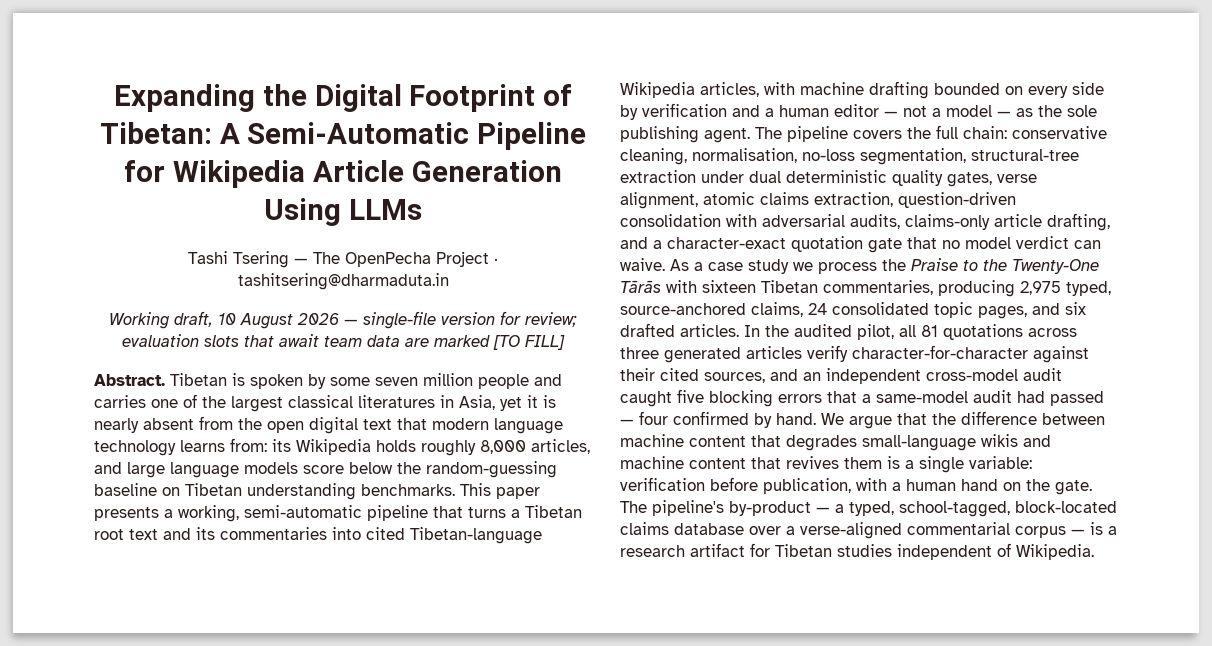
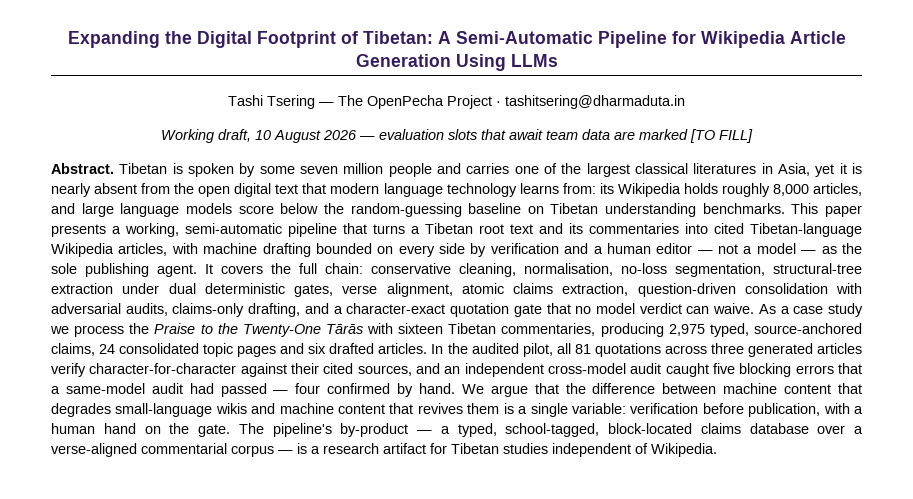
[363,311,577,329] single-file version for review; -> (375, 138) none
[755,126,848,142] The pipeline -> [205,264,213,274] It
[892,170,943,186] quality -> (285, 288) none
[994,214,1042,227] article -> (245, 310) none
[978,306,1027,319] pages, -> [237,346,277,357] pages

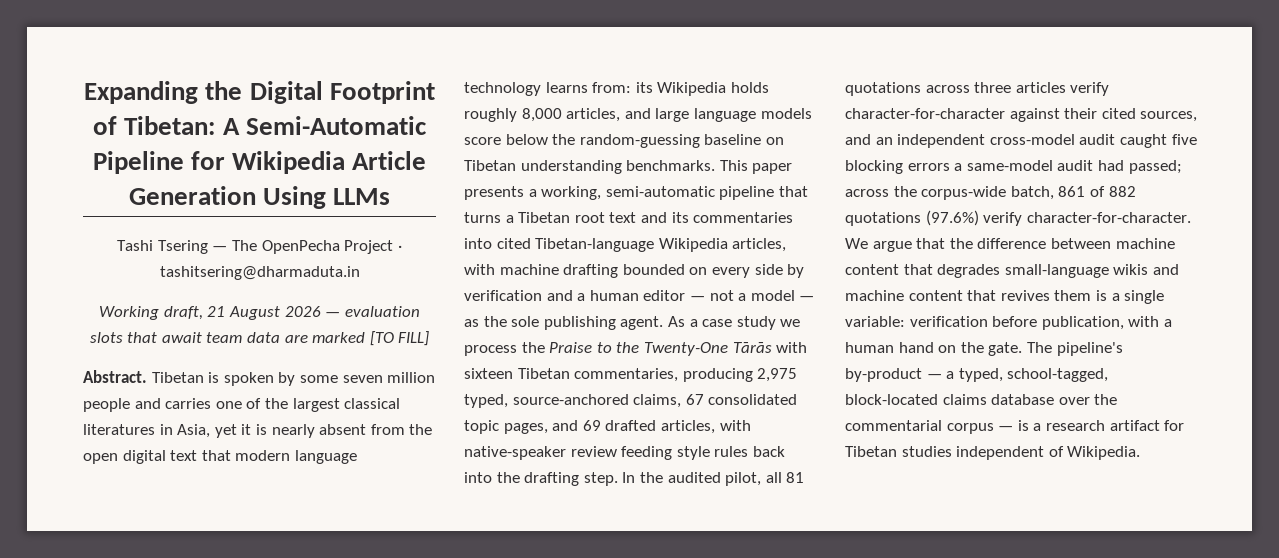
[255,130,271,140] 10 -> [207,306,226,317] 21
[205,263,862,277] [51,283,862,297] [51,303,755,317] It covers the full chain: conservative cleaning, normalisation, no-loss segmentation, structural-tree extraction under dual deterministic gates, verse alignment, atomic claims extraction, question-driven consolidation with adversarial audits, claims-only drafting, and a character-exact quotation gate that no model verdict can waive. -> (664, 323) none
[99,344,116,354] 24 -> [685,394,704,405] 67
[237,343,428,357] pages and six drafted articles. -> [503,420,751,434] [464,446,785,460] [464,472,618,486] pages, and 69 drafted articles, with native-speaker review feeding style rules back into the drafting step.
[747,343,813,357] generated -> (1012, 87) none
[838,363,863,374] that -> (950, 167) none
[220,383,456,397] passed — four confirmed by hand. -> [1128,160,1182,174] [845,186,1136,200] [845,210,1191,226] passed; across the corpus-wide batch, 861 of 882 quotations (97.6%) verify character-for-character.
[854,426,863,434] [51,443,137,457] a verse-aligned -> [1094,394,1118,405] the

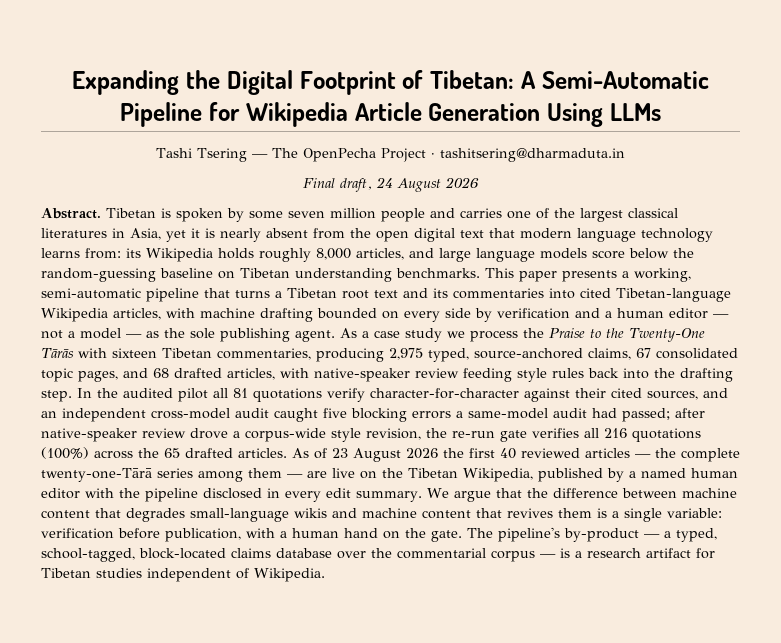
[99,306,420,320] [89,331,430,346] Working draft, 21 August 2026 — evaluation slots that await team data are marked [TO FILL] -> [303,177,479,192] Final draft, 24 August 2026
[582,420,601,431] 69 -> [153,368,169,378] 68
[725,472,762,486] pilot, -> [178,388,208,402] pilot
[925,82,1066,93] across three articles -> (322, 395) none
[845,186,1136,200] [845,210,1191,226] across the corpus-wide batch, 861 of 882 quotations (97.6%) verify character-for-character. -> [675,408,705,418] [41,428,701,442] [41,447,740,462] [41,468,738,482] [41,488,422,502] after native-speaker review drove a corpus-wide style revision, the re-run gate verifies all 216 quotations (100%) across the 65 drafted articles. As of 23 August 2026 the first 40 reviewed articles — the complete twenty-one-Tārā series among them — are live on the Tibetan Wikipedia, published by a named human editor with the pipeline disclosed in every edit summary.

